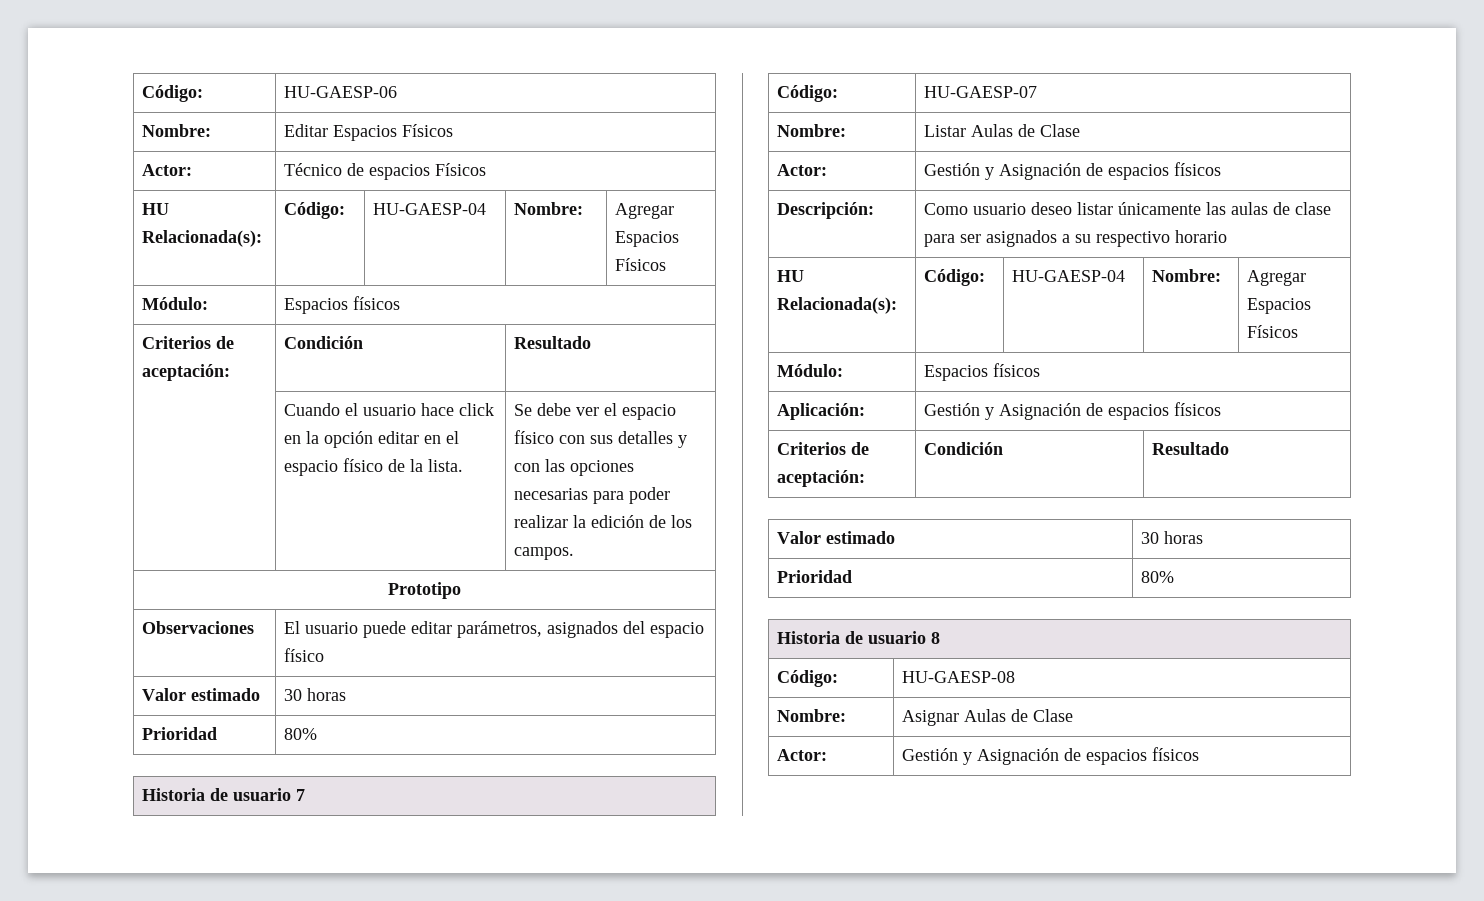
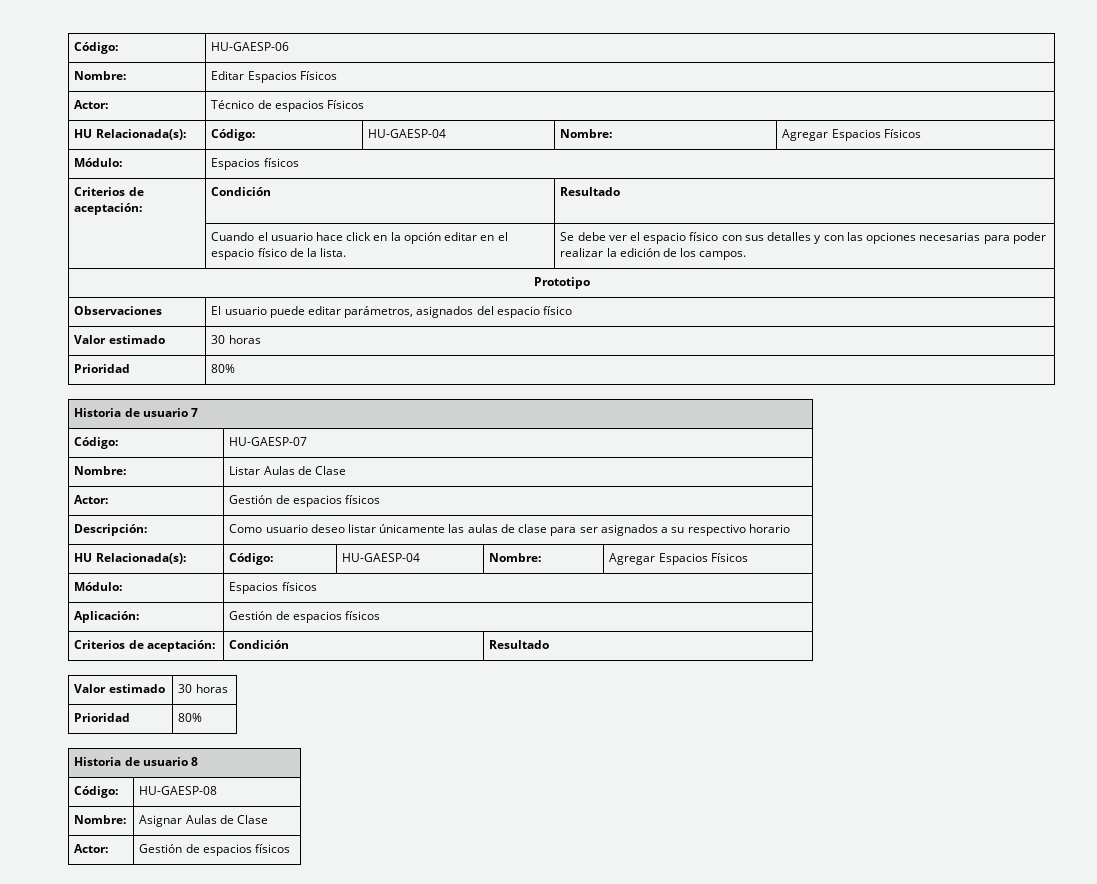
[985,163,1082,180] y Asignación -> (273, 499) none
[985,403,1082,420] y Asignación -> (273, 615) none
[963,748,1060,765] y Asignación -> (183, 848) none

